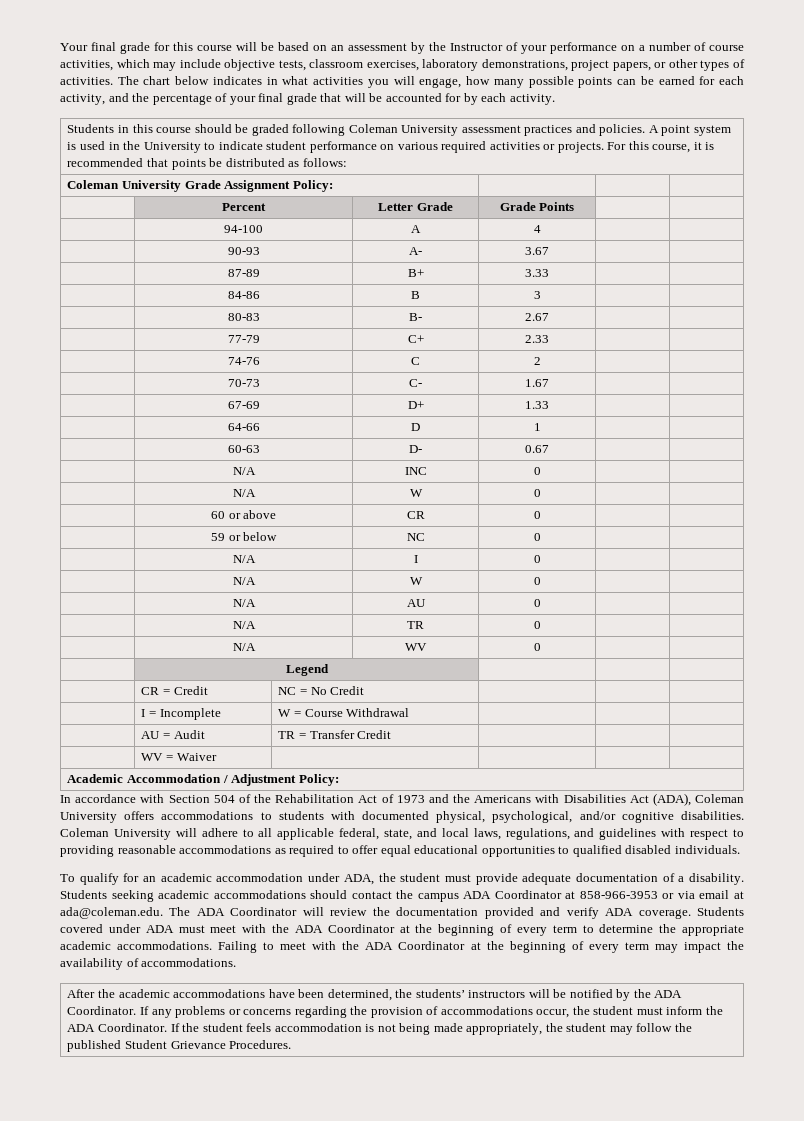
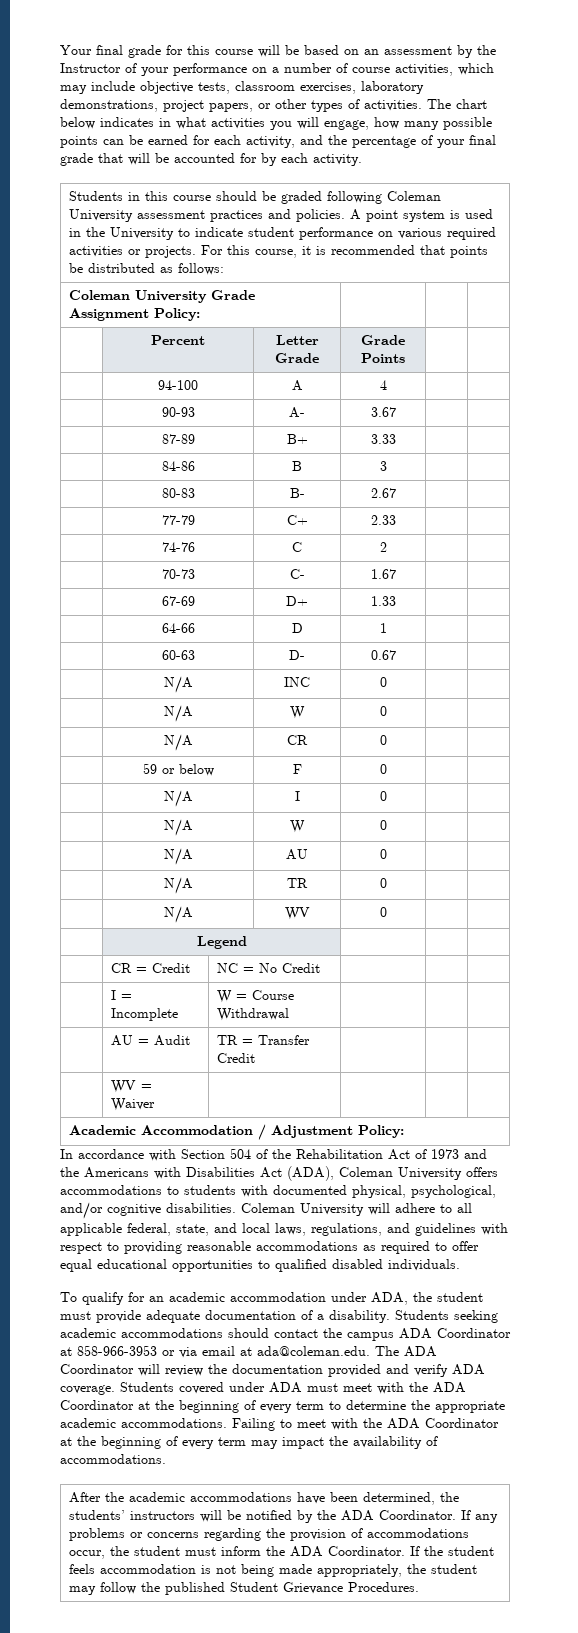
[210,510,277,519] 60 or above -> [163,734,193,751] N/A
[406,533,425,541] NC -> [292,764,302,774] F

